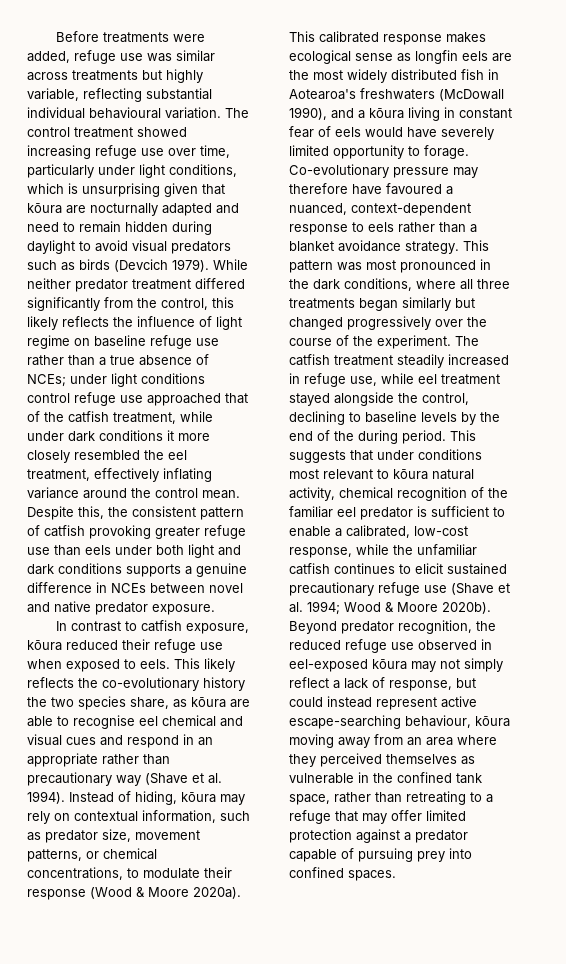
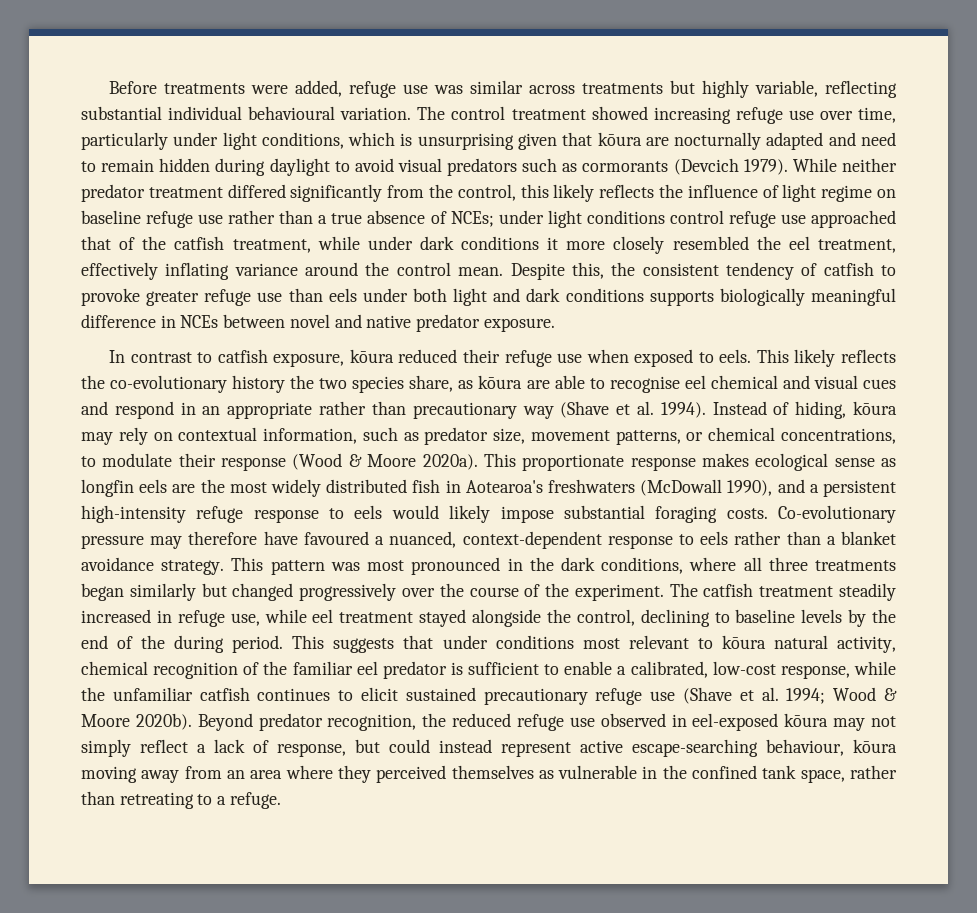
[79,259,110,270] birds -> [582,161,669,172] cormorants
[200,507,244,520] pattern -> [725,262,794,280] tendency
[89,525,151,539] provoking -> [881,265,896,276] [81,288,140,306] to provoke
[185,563,247,577] a genuine -> [719,288,896,306] biologically meaningful
[319,31,379,43] calibrated -> [522,454,625,471] proportionate
[369,107,512,121] [289,126,494,140] [289,145,469,159] kōura living in constant fear of eels would have severely limited opportunity to forage. -> [823,480,897,497] [81,505,768,523] persistent high-intensity refuge response to eels would likely impose substantial foraging costs.
[289,810,466,824] [289,829,468,843] [289,848,472,862] [289,867,396,881] refuge that may offer limited protection against a predator capable of pursuing prey into confined spaces. -> [229,792,281,809] refuge.

